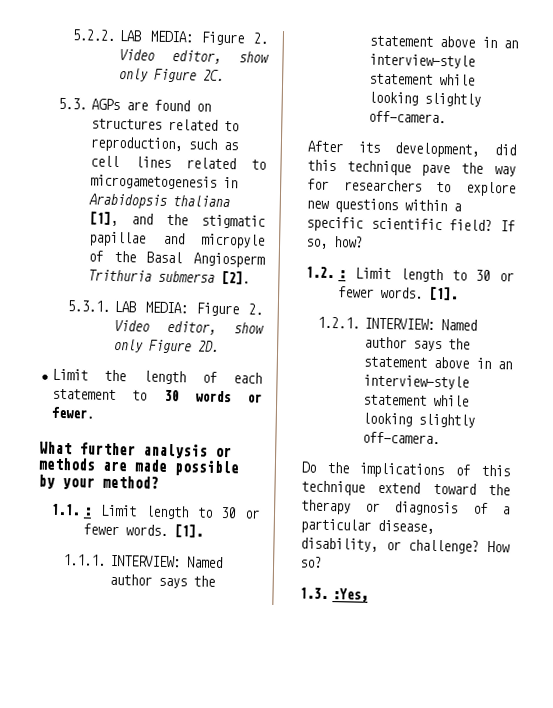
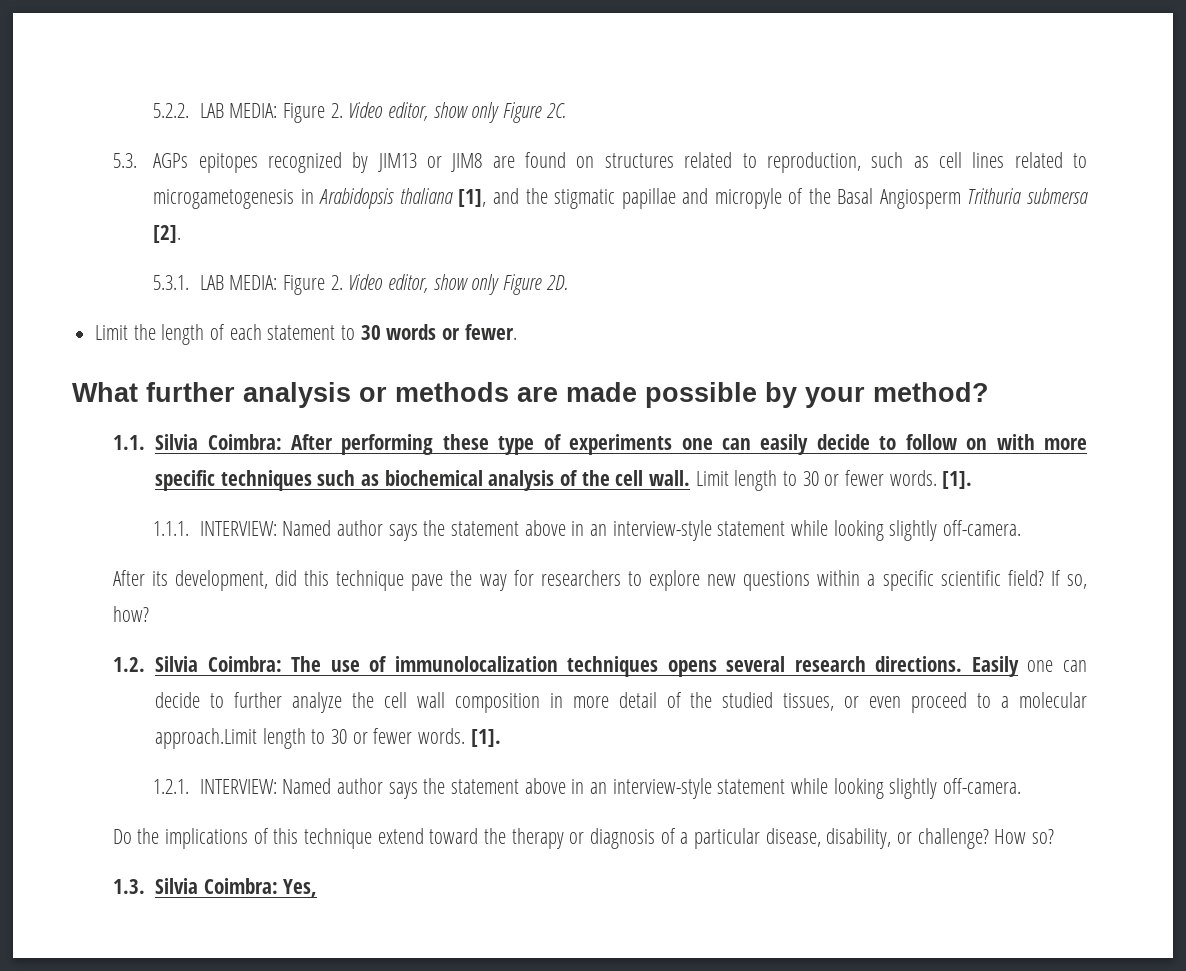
(121, 104) none -> [198,152,483,173] epitopes recognized by JIM13 or JIM8
[83,507,93,516] : -> [155,434,1087,455] [155,470,691,491] Silvia Coimbra: After performing these type of experiments one can easily decide to follow on with more specific techniques such as biochemical analysis of the cell wall.
[338,267,392,280] : Limit -> [155,656,1088,677] [155,692,1088,713] [155,728,258,749] Silvia Coimbra: The use of immunolocalization techniques opens several research directions. Easily one can decide to further analyze the cell wall composition in more detail of the studied tissues, or even proceed to a molecular approach.Limit
[332,588,369,602] :Yes, -> [155,878,318,897] Silvia Coimbra: Yes,

